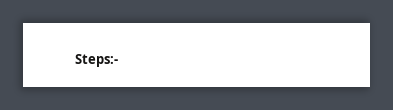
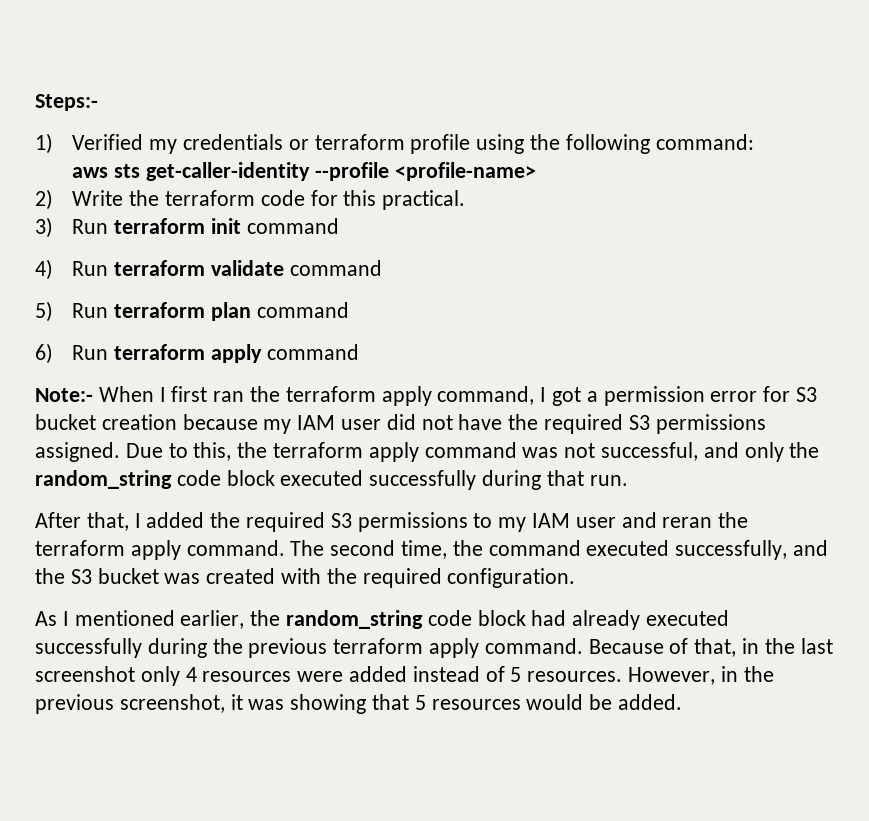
(118, 60) none -> [35,133,754,154] [72,162,536,181] [35,189,466,210] [35,217,339,238] [35,259,382,280] [35,301,349,322] [35,343,359,364] [35,386,818,406] [35,414,766,434] [35,442,820,462] [35,470,628,490] [35,512,749,532] [35,540,829,560] [35,568,576,588] [35,610,730,630] [35,638,833,658] [35,666,774,686] [35,694,683,714] // 1) Verified my credentials or terraform profile using the following command: // aws sts get-caller-identity --profile <profile-name> // 2) Write the terraform code for this practical. // 3) Run terraform init command // 4) Run terraform validate command // 5) Run terraform plan command // 6) Run terraform apply command // Note:- When I first ran the terraform apply command, I got a permission error for S3 bucket creation because my IAM user did not have the required S3 permissions assigned. Due to this, the terraform apply command was not successful, and only the random_string code block executed successfully during that run. // After that, I added the required S3 permissions to my IAM user and reran the terraform apply command. The second time, the command executed successfully, and the S3 bucket was created with the required configuration. // As I mentioned earlier, the random_string code block had already executed successfully during the previous terraform apply command. Because of that, in the last screenshot only 4 resources were added instead of 5 resources. However, in the previous screenshot, it was showing that 5 resources would be added.

